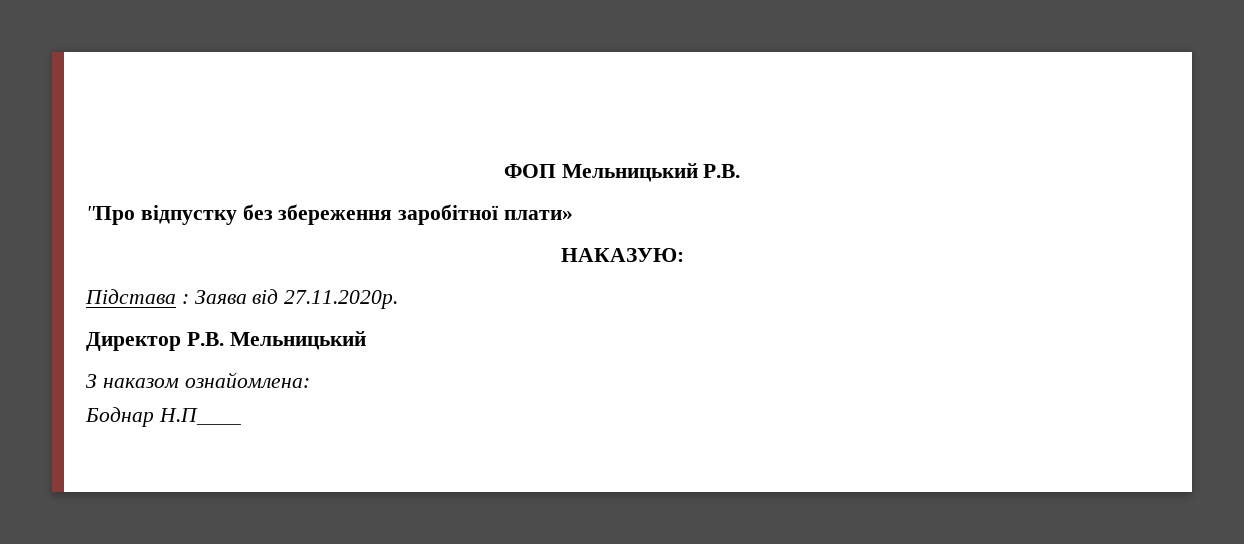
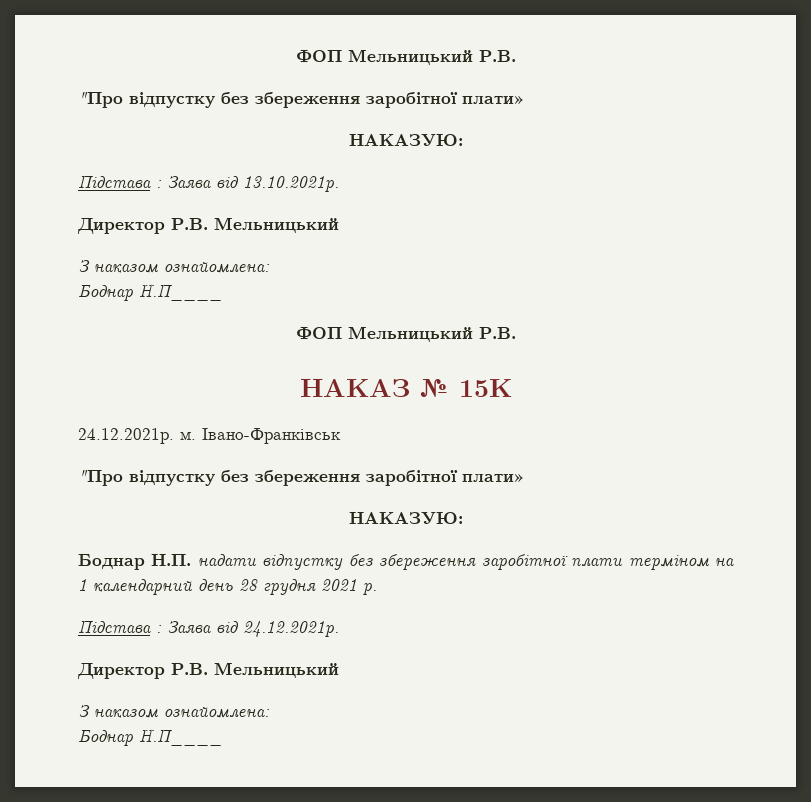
[284,290,399,309] [86,331,366,351] [86,372,310,388] [85,407,241,427] 27.11.2020р. // Директор Р.В. Мельницький // З наказом ознайомлена: // Боднар Н.П____ -> [243,176,339,193] [77,217,339,234] [78,260,270,273] [78,284,222,302] [295,326,516,342] [299,378,512,397] [78,428,341,444] [78,470,525,486] [348,511,463,524] [78,553,735,571] [78,579,377,596] [78,620,339,638] [77,662,339,679] [78,705,270,718] [78,729,222,747] 13.10.2021р. // Директор Р.В. Мельницький // З наказом ознайомлена: // Боднар Н.П____ // ФОП Мельницький Р.В. // НАКАЗ № 15К // 24.12.2021р. м. Івано-Франківськ // "Про відпустку без збереження заробітної плати» // НАКАЗУЮ: // Боднар Н.П. надати відпустку без збереження заробітної плати терміном на 1 календарний день 28 грудня 2021 р. // Підстава : Заява від 24.12.2021р. // Директор Р.В. Мельницький // З наказом ознайомлена: // Боднар Н.П____

